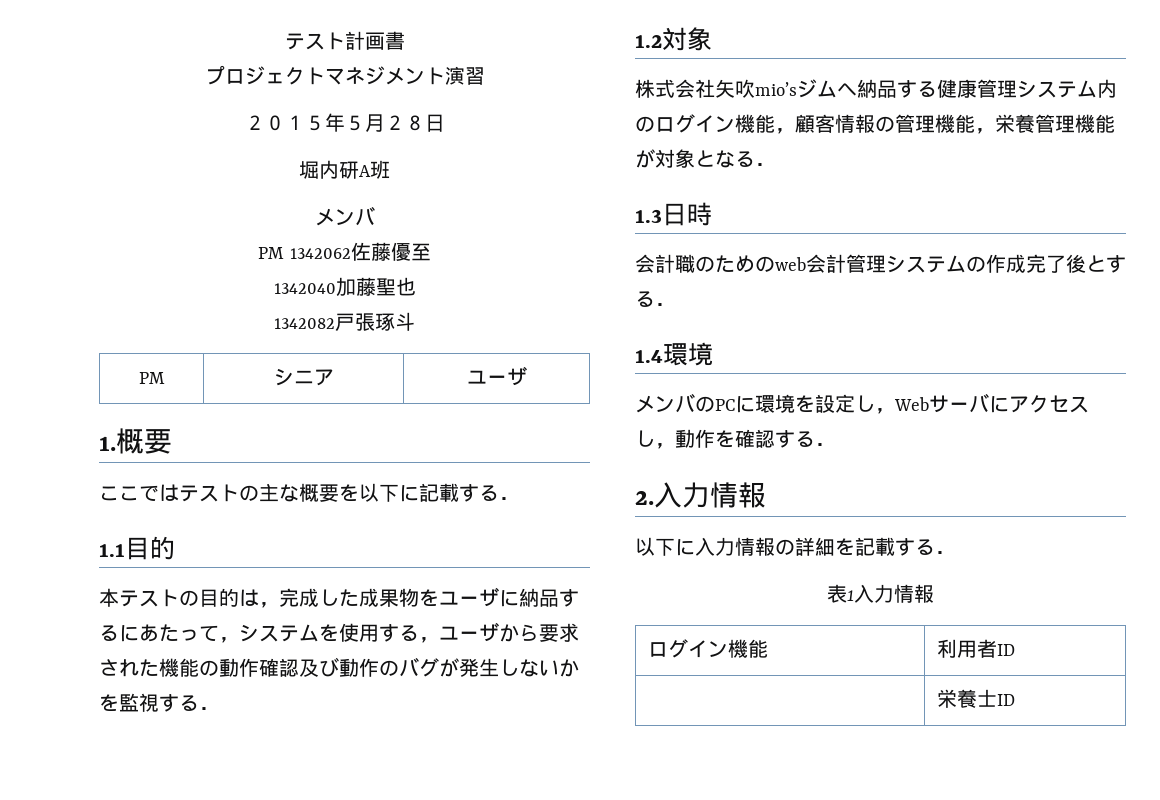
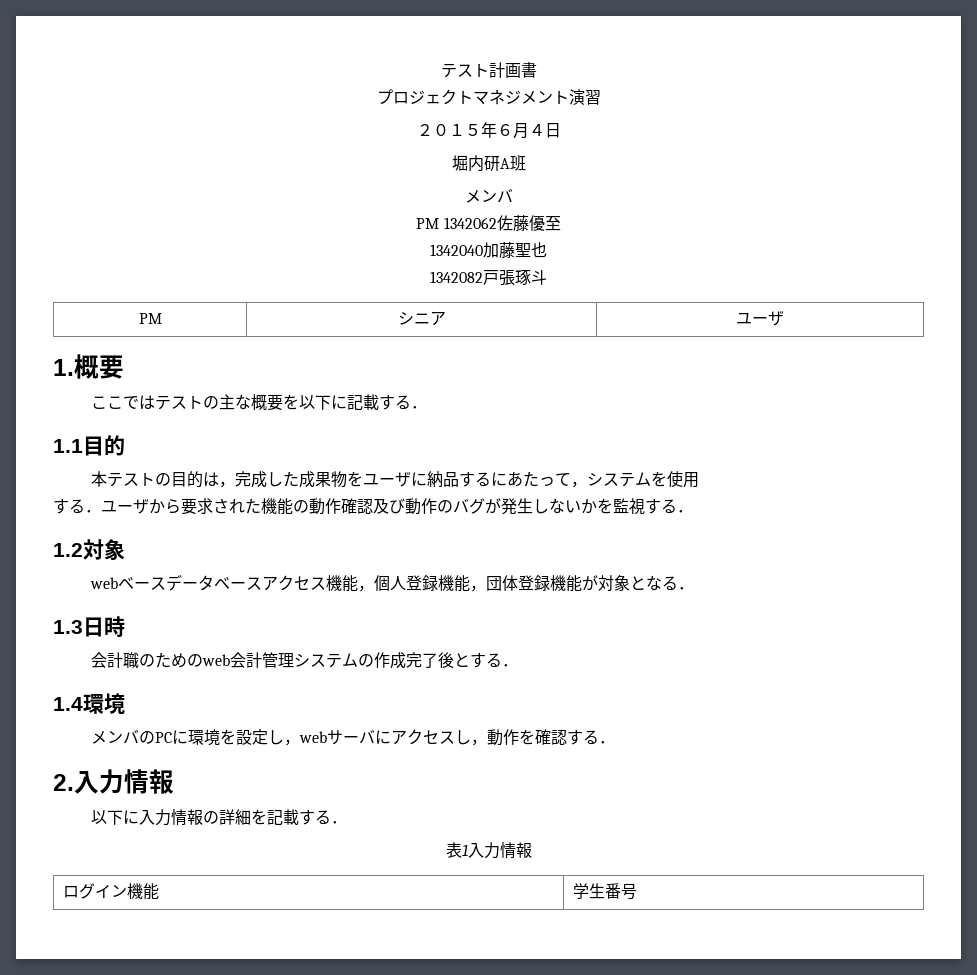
[344,114,425,132] ５月２８ -> [496,123,545,139] ６月４
[379,624,439,643] する， -> [53,498,101,514] // する．
[635,79,1117,98] [635,114,1075,134] 株式会社矢吹mio’sジムへ納品する健康管理システム内のログイン機能，顧客情報の管理機能，栄養管理 -> [90,574,551,592] webベースデータベースアクセス機能，個人登録機能，団体登録
[894,397,929,411] Web -> [299,731,328,743] web
[936,639,1015,658] [936,689,1015,708] 利用者ID // | 栄養士ID -> [573,883,638,900] 学生番号

